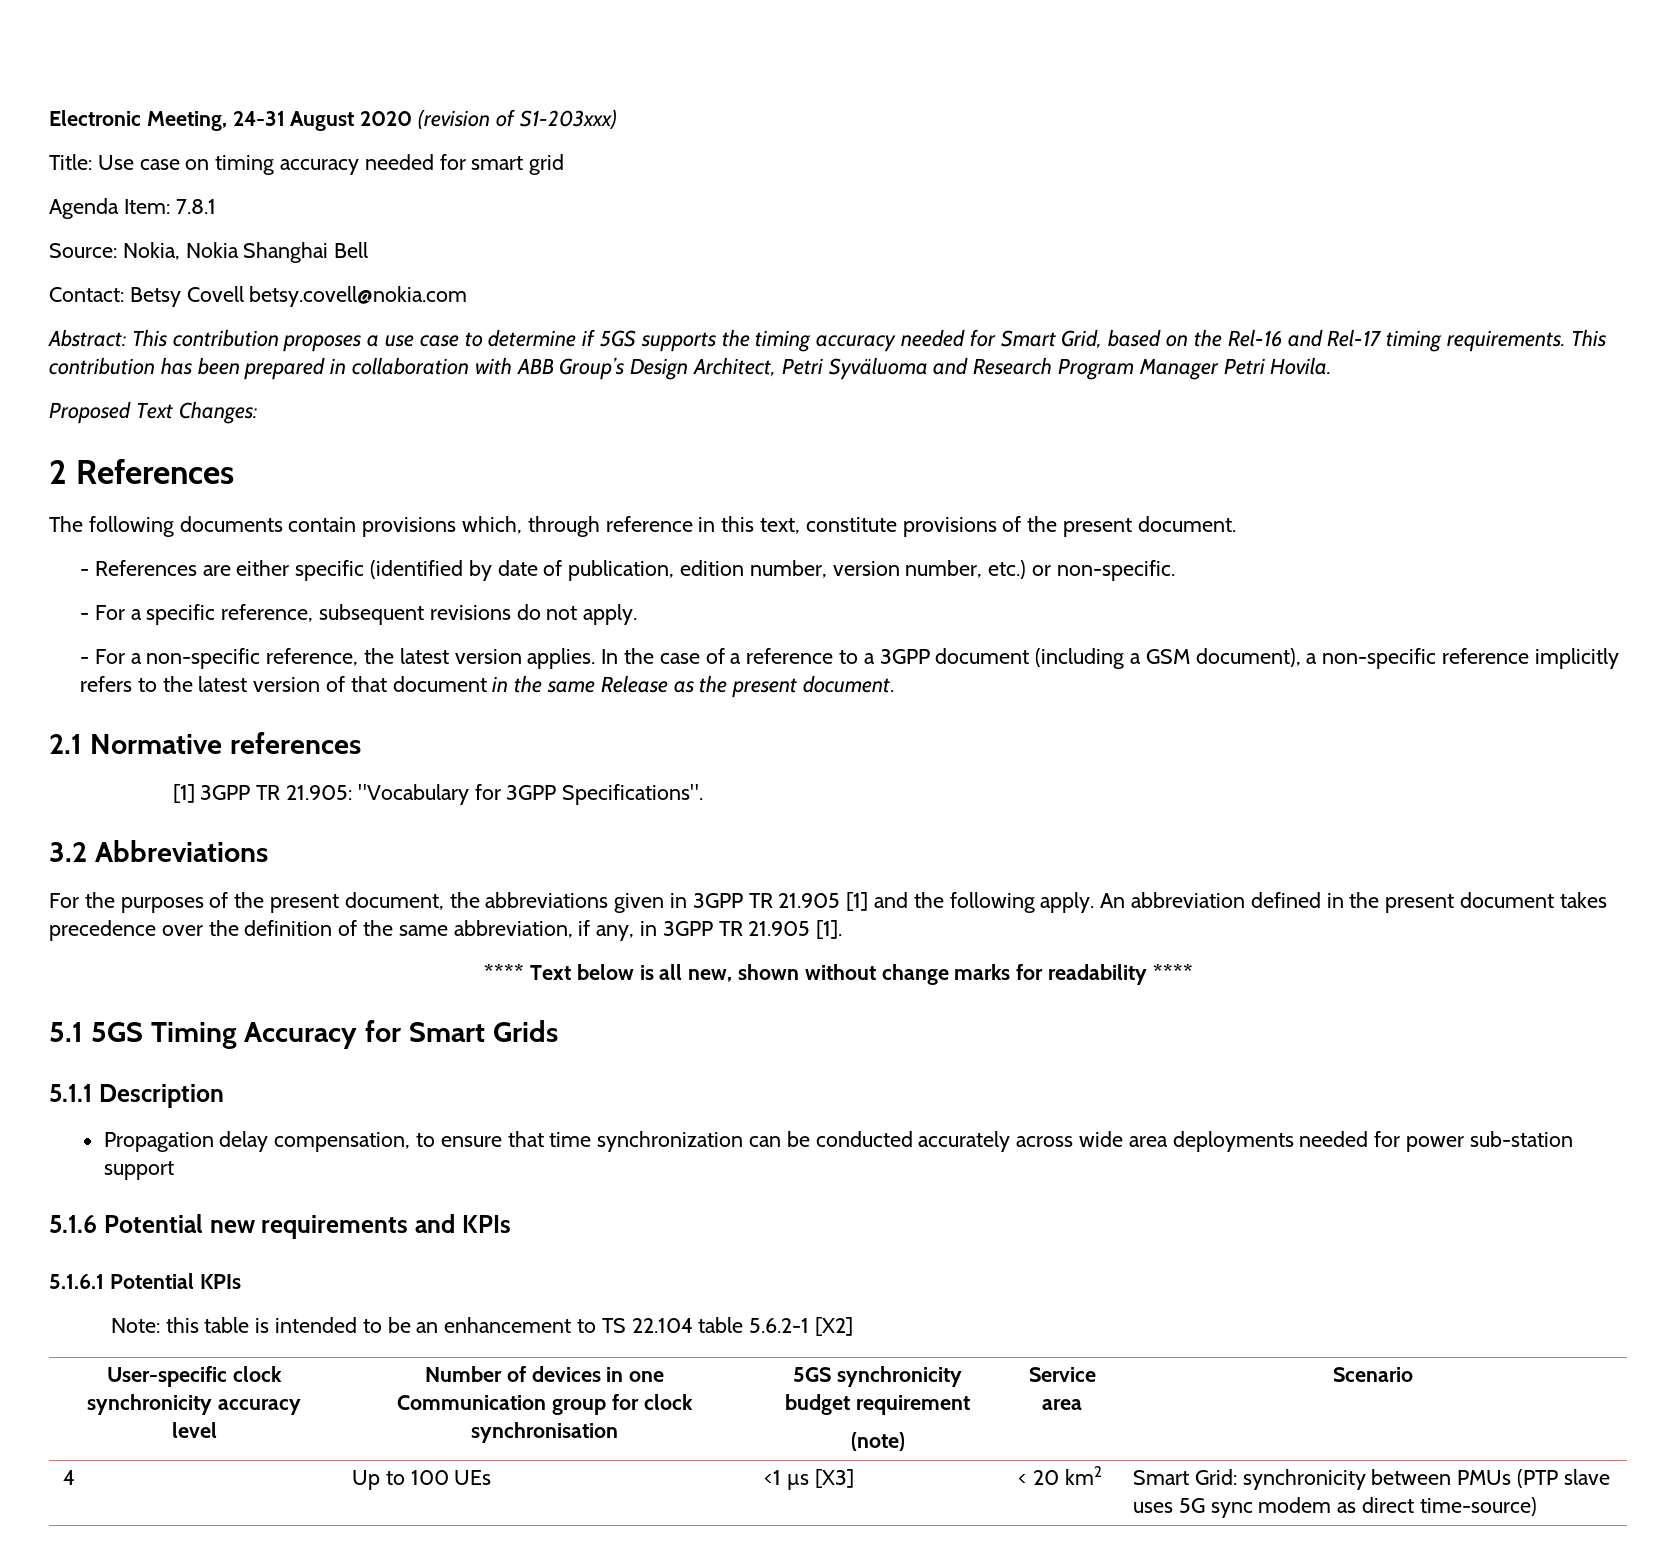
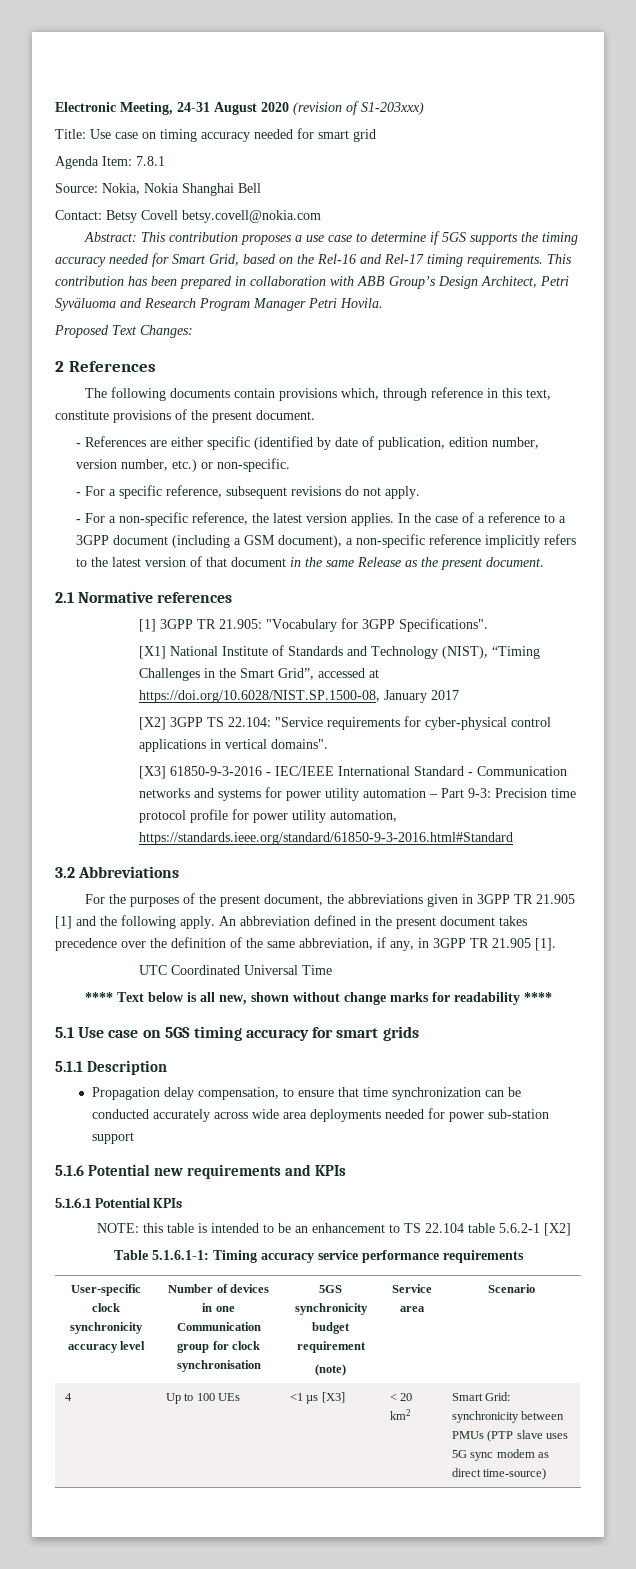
(704, 794) none -> [139,645,541,659] [139,668,380,681] [139,690,460,703] [139,716,552,730] [139,739,329,752] [139,766,568,779] [139,787,577,801] [139,809,398,823] [139,832,514,845] // [X1] National Institute of Standards and Technology (NIST), “Timing Challenges in the Smart Grid”, accessed at https://doi.org/10.6028/NIST.SP.1500-08, January 2017 // [X2] 3GPP TS 22.104: "Service requirements for cyber-physical control applications in vertical domains". // [X3] 61850-9-3-2016 - IEC/IEEE International Standard - Communication networks and systems for power utility automation – Part 9-3: Precision time protocol profile for power utility automation, https://standards.ieee.org/standard/61850-9-3-2016.html#Standard
(843, 929) none -> [139,965,333,975] // UTC Coordinated Universal Time
[90,1020,558,1049] 5GS Timing Accuracy for Smart Grids -> [78,1026,419,1041] Use case on 5GS timing accuracy for smart grids
[110,1318,160,1333] Note: -> [97,1223,140,1233] NOTE:
(854, 1326) none -> [113,1250,524,1263] // Table 5.1.6.1-1: Timing accuracy service performance requirements

